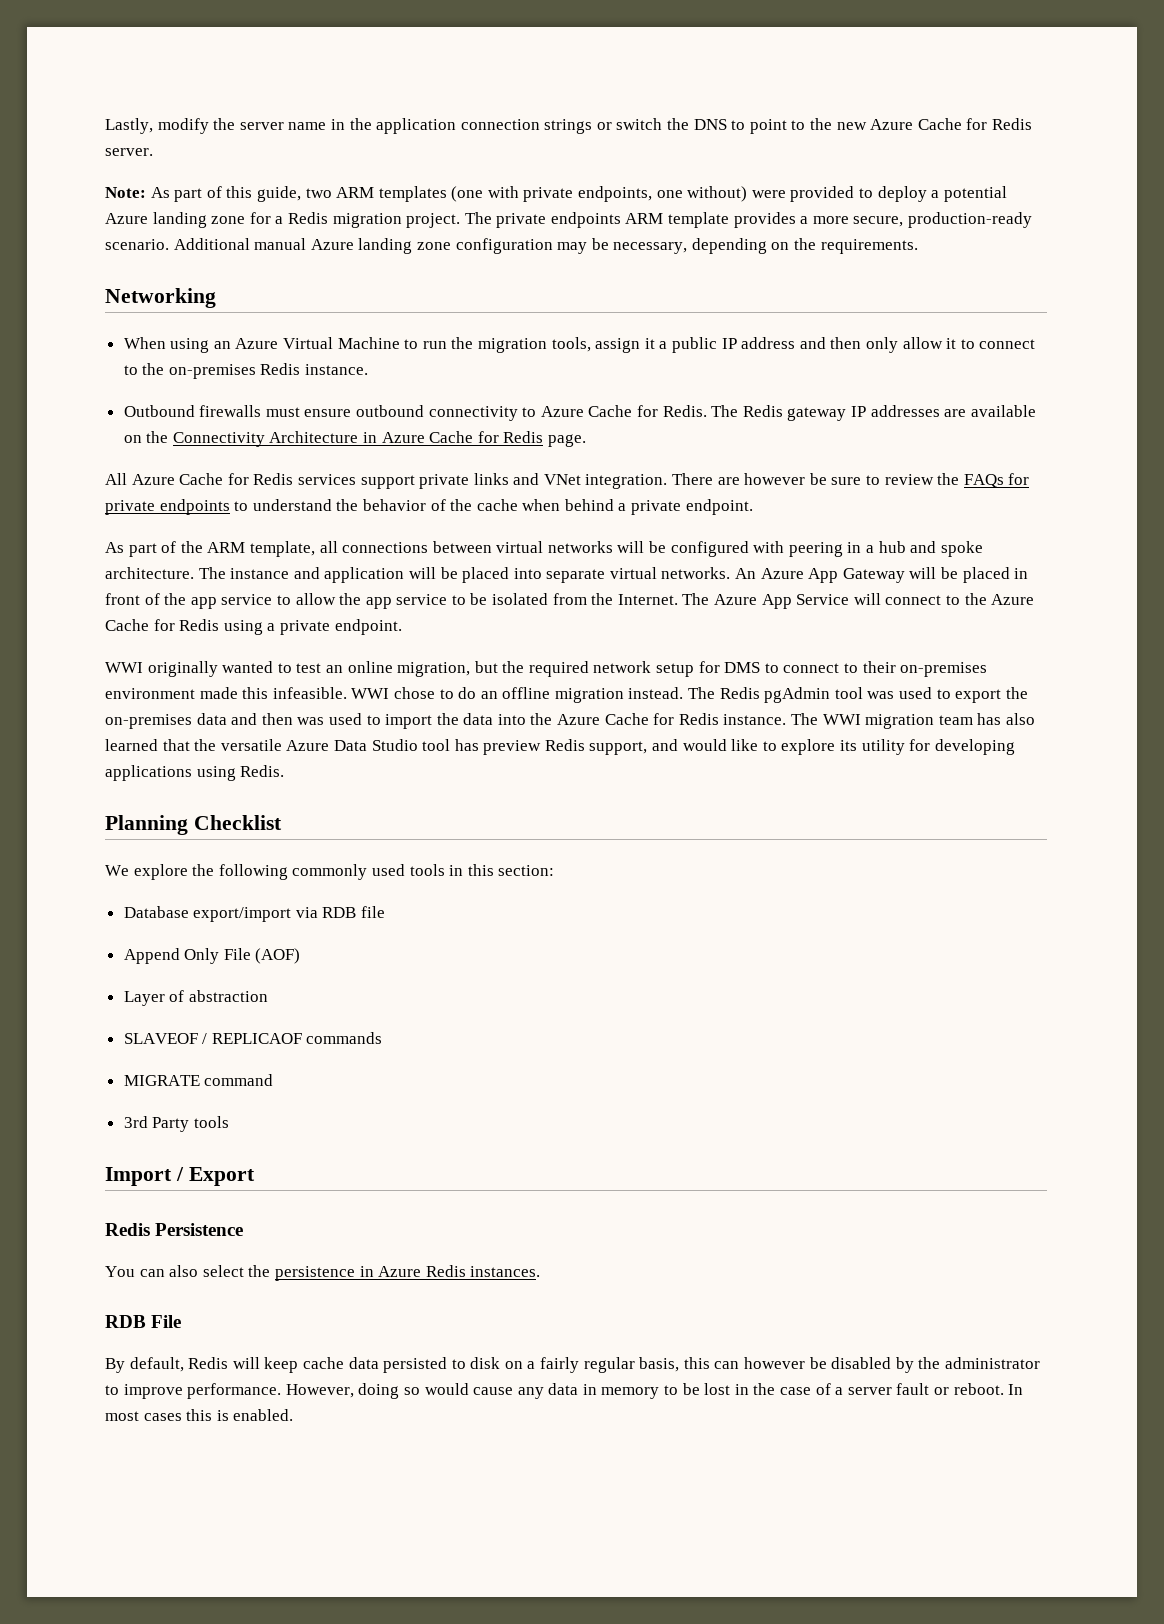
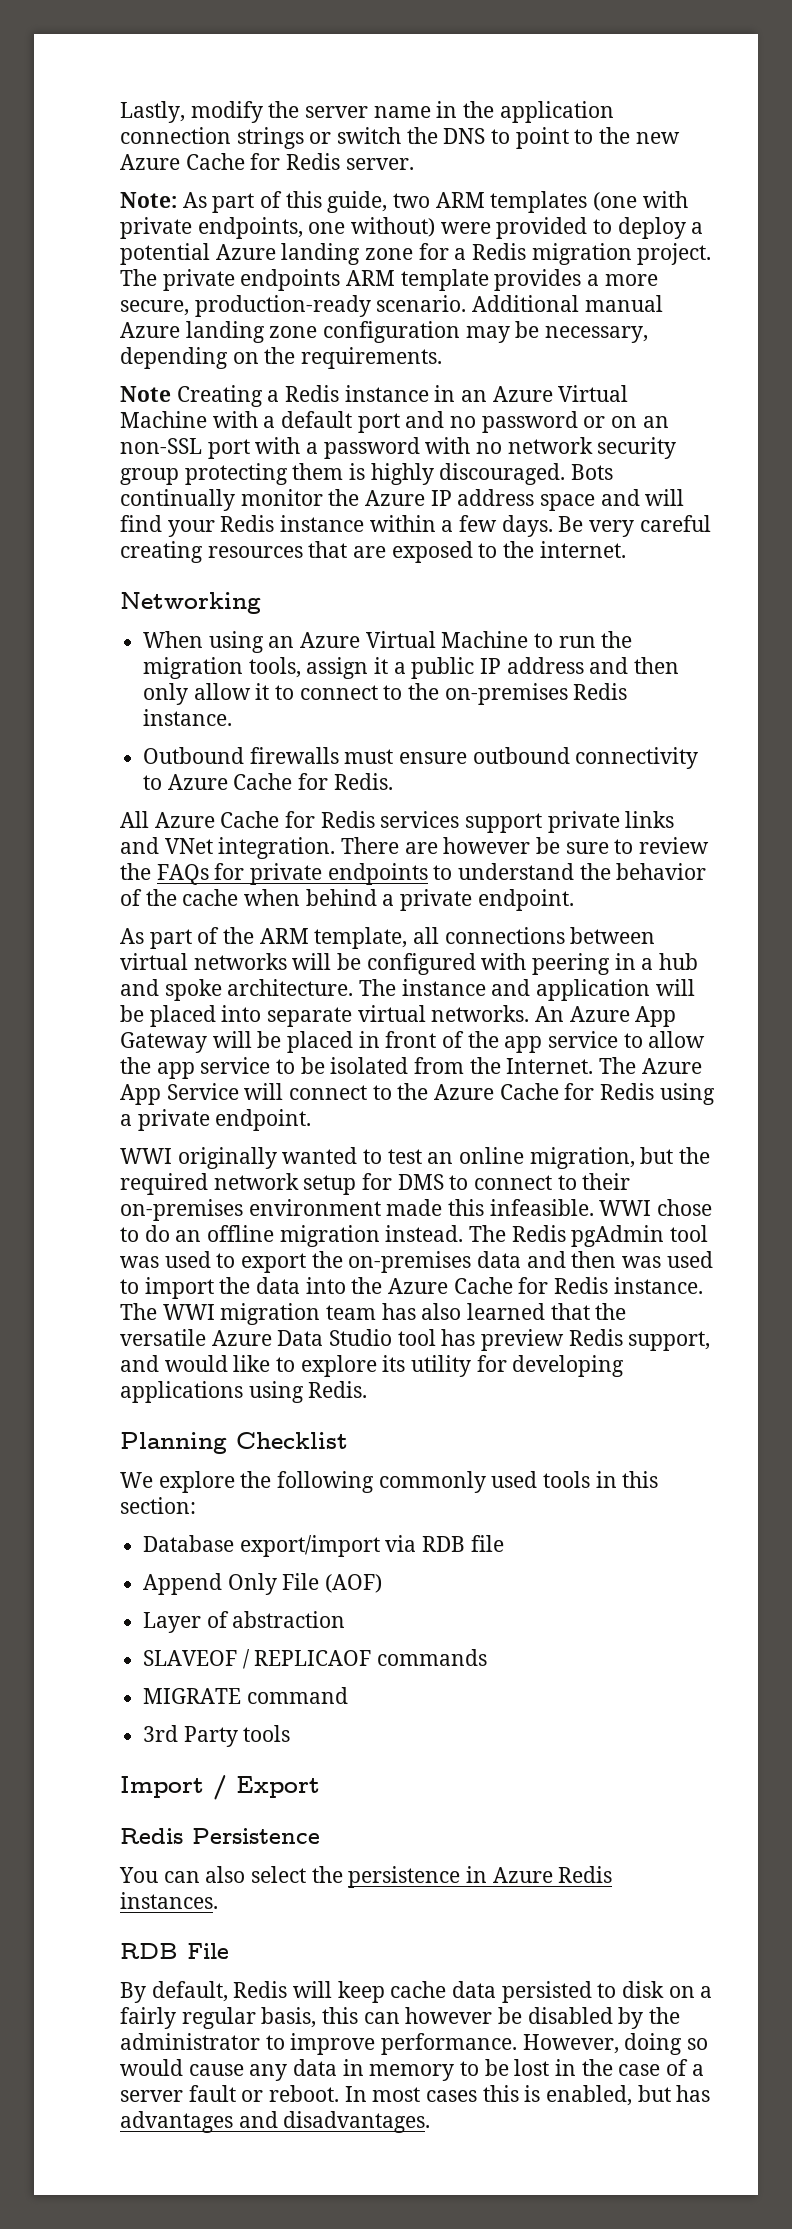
(918, 246) none -> [120,385,629,407] [120,411,669,433] [120,437,677,459] [120,463,614,485] [120,489,685,511] [120,515,711,537] [120,541,626,563] // Note Creating a Redis instance in an Azure Virtual Machine with a default port and no password or on an non-SSL port with a password with no network security group protecting them is highly discouraged. Bots continually monitor the Azure IP address space and will find your Redis instance within a few days. Be very careful creating resources that are exposed to the internet.
[711,405,1036,421] [123,431,587,447] The Redis gateway IP addresses are available on the Connectivity Architecture in Azure Cache for Redis page. -> (393, 781) none
[233,1409,294,1421] enabled. -> [546,2085,711,2106] [120,2111,431,2133] enabled, but has advantages and disadvantages.

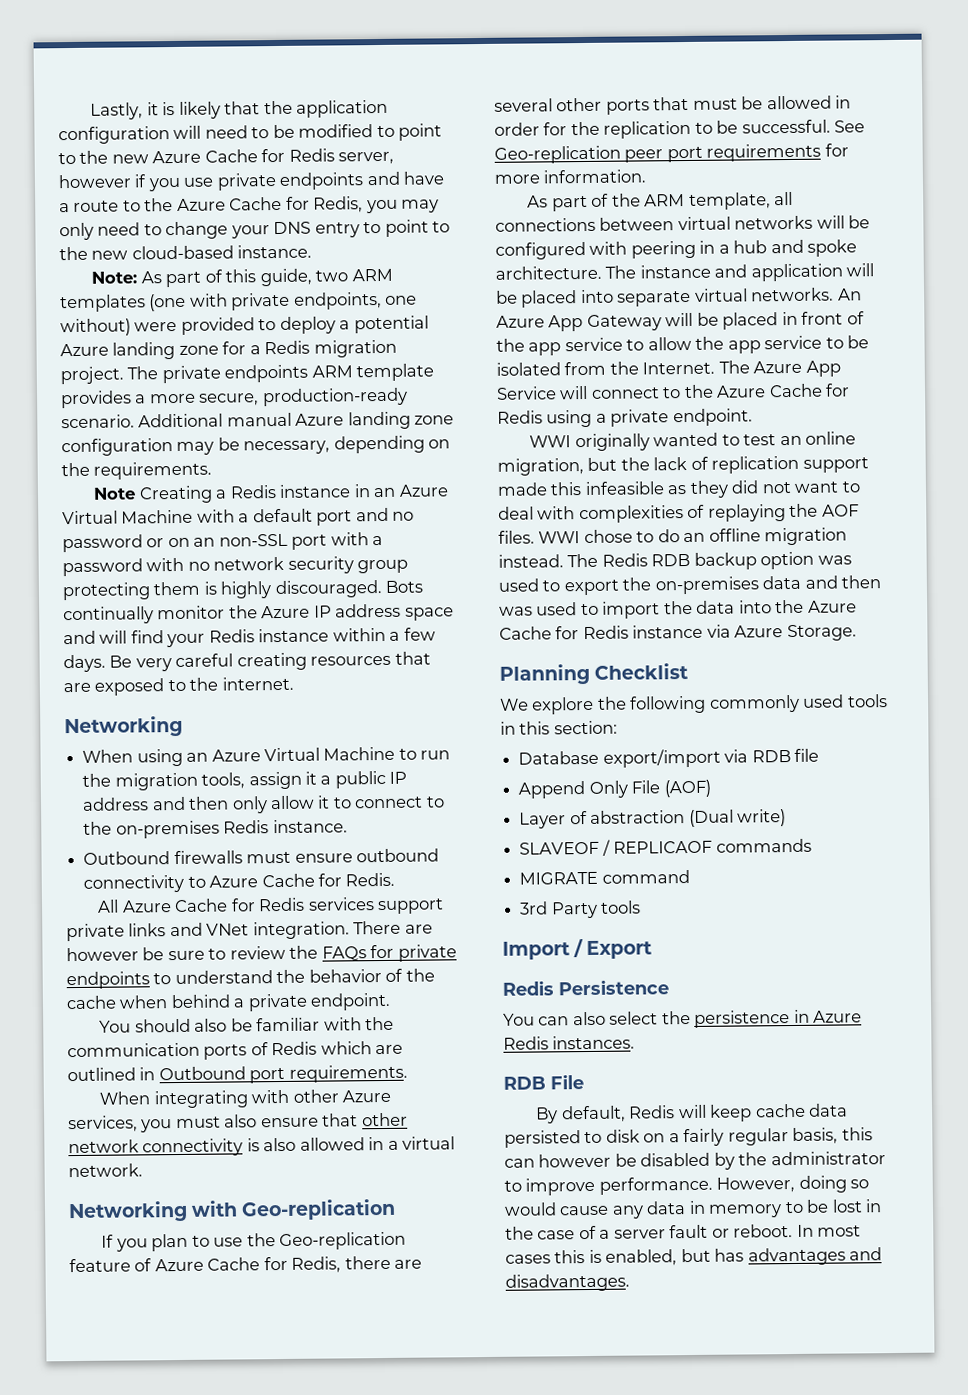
[190,101,614,123] [120,127,486,149] modify the server name in the application connection strings or switch the DNS -> [146,99,389,119] [58,124,374,145] it is likely that the application configuration will need to be modified
[345,158,414,170] server. -> [338,151,395,165] [58,171,445,192] [59,196,440,214] [59,219,451,241] [59,244,313,261] server, however if you use private endpoints and have a route to the Azure Cache for Redis, you may only need to change your DNS entry to point to the new cloud-based instance.
(574, 900) none -> [99,1016,395,1033] [67,1041,404,1060] [67,1064,408,1084] [99,1089,392,1109] [68,1112,408,1133] [68,1136,456,1157] [68,1163,143,1178] [68,1198,397,1223] [101,1231,407,1252] [69,1255,423,1273] [494,95,852,115] [494,119,866,139] [494,143,849,164] [494,169,647,184] // You should also be familiar with the communication ports of Redis which are outlined in Outbound port requirements. // When integrating with other Azure services, you must also ensure that other network connectivity is also allowed in a virtual network. // Networking with Geo-replication // If you plan to use the Geo-replication feature of Azure Cache for Redis, there are several other ports that must be allowed in order for the replication to be successful. See Geo-replication peer port requirements for more information.
[120,1173,631,1195] [120,1199,594,1221] required network setup for DMS to connect to their on-premises environment made this infeasible. -> [653,455,869,474] [497,480,861,498] [498,503,859,524] [498,530,535,544] lack of replication support made this infeasible as they did not want to deal with complexities of replaying the AOF files.
[571,1225,709,1247] pgAdmin tool -> [651,551,815,570] RDB backup option
[613,1277,703,1294] [120,1303,627,1325] [120,1329,711,1351] [120,1355,625,1377] [120,1381,368,1403] instance. The WWI migration team has also learned that the versatile Azure Data Studio tool has preview Redis support, and would like to explore its utility for developing applications using Redis. -> [632,624,857,642] instance via Azure Storage.
(346, 1619) none -> [688,809,786,828] (Dual write)

